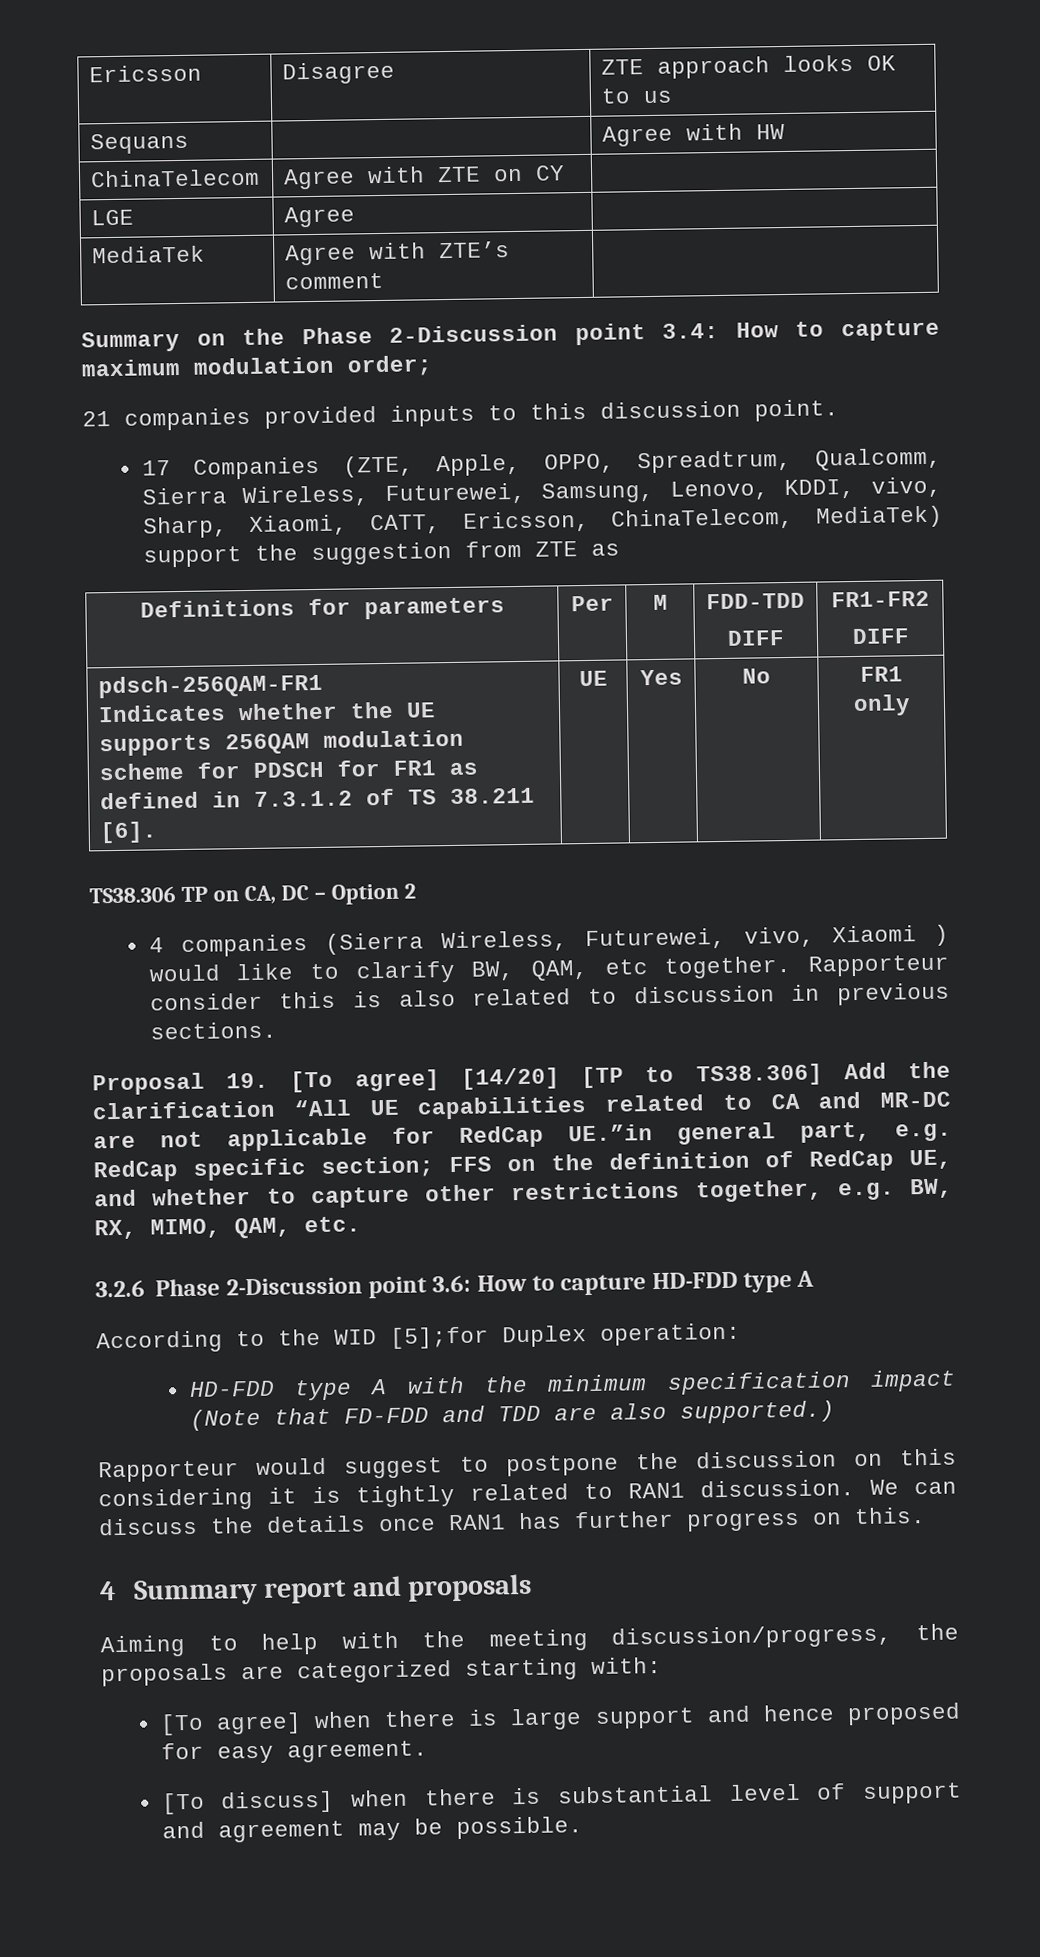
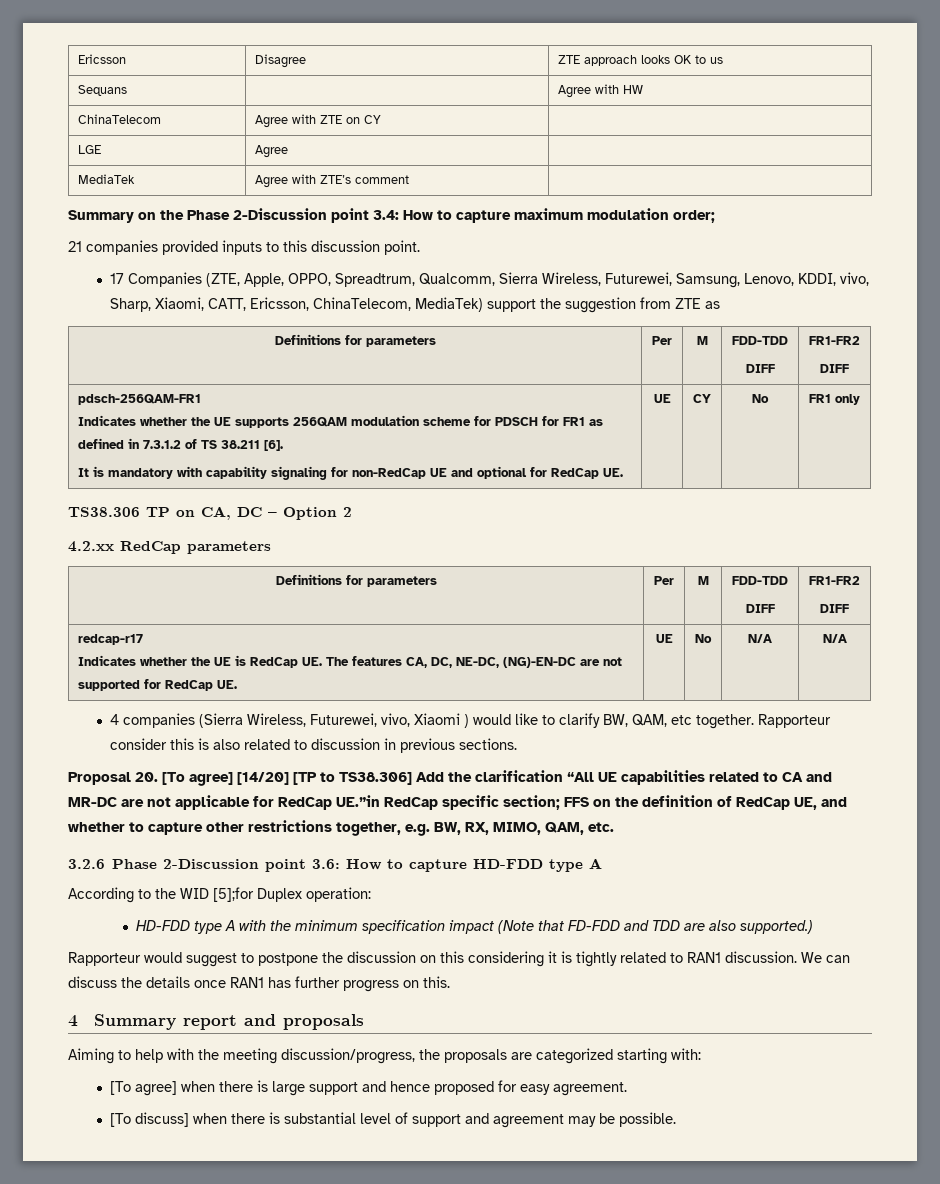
[578,670,608,687] [639,669,683,686] | UE | Yes -> [78,466,624,480] [653,394,671,403] [693,394,711,403] // It is mandatory with capability signaling for non-RedCap UE and optional for RedCap UE. | UE | CY
(416, 891) none -> [68,541,271,554] [275,574,437,587] [654,576,674,585] [697,576,709,585] [732,576,788,585] [745,604,775,613] [809,576,860,585] [820,604,849,613] [78,634,144,645] [78,655,623,668] [78,679,238,691] [655,634,673,643] [695,634,712,643] [748,634,772,643] [822,634,847,643] // 4.2.xx RedCap parameters // Definitions for parameters | Per | M | FDD-TDD // DIFF | FR1-FR2 // DIFF // redcap-r17 // Indicates whether the UE is RedCap UE. The features CA, DC, NE-DC, (NG)-EN-DC are not supported for RedCap UE. | UE | No | N/A | N/A
[226,1072,270,1089] 19. -> [135,772,158,782] 20.
[677,1121,952,1145] general part, e.g. -> (380, 801) none

